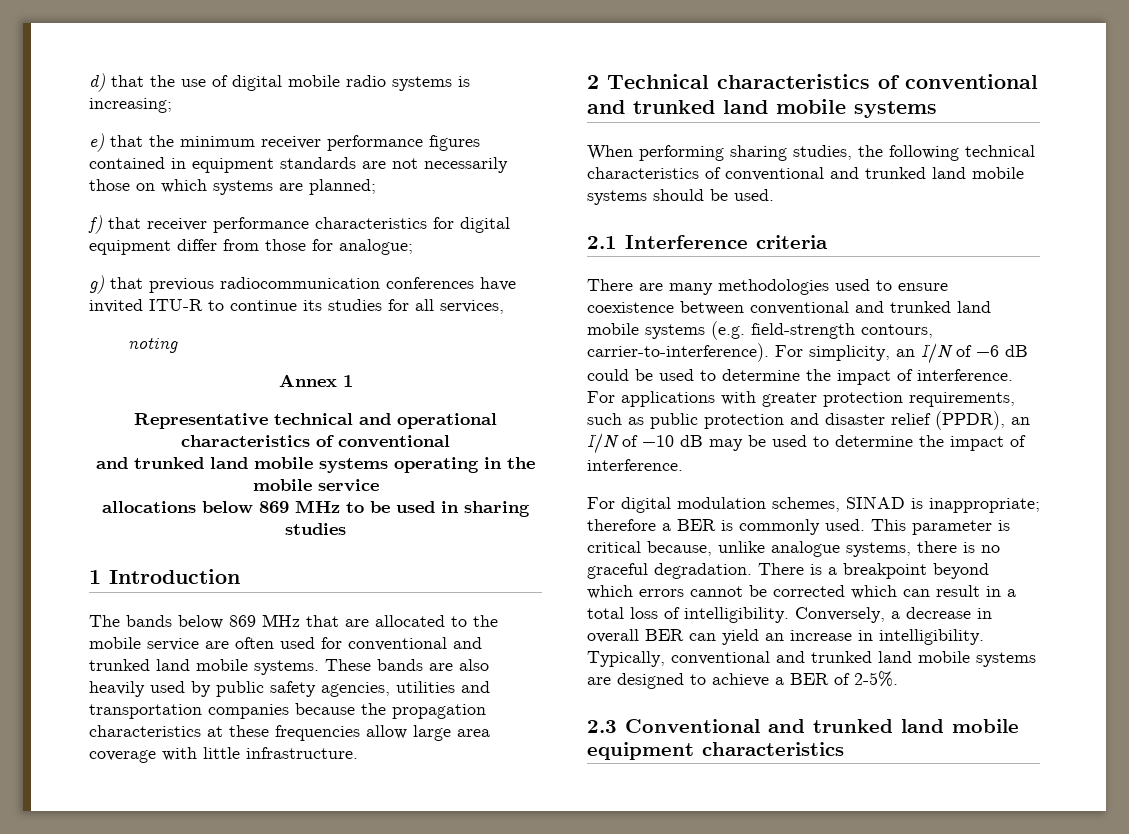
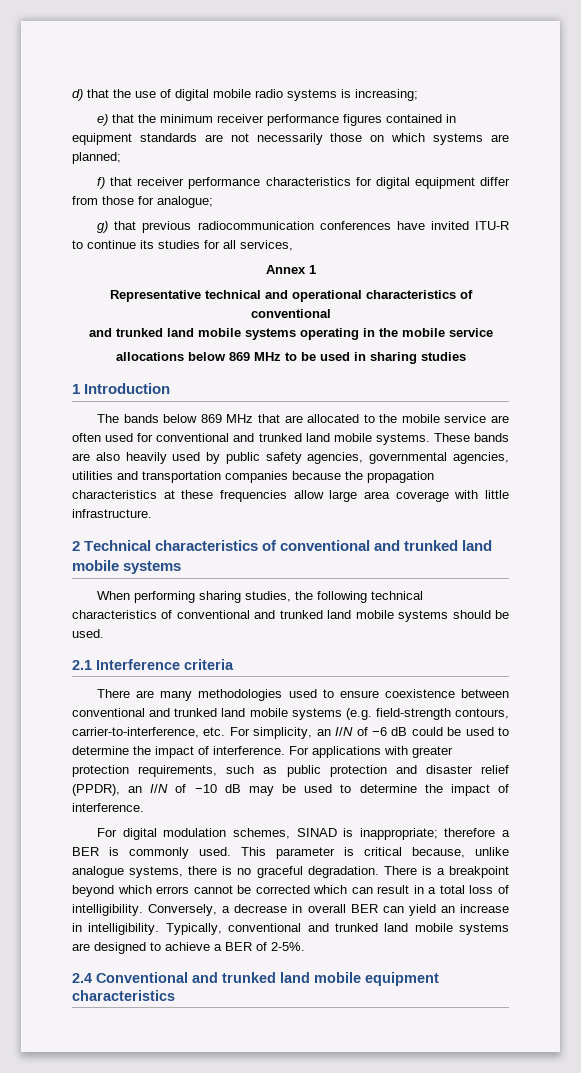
[128,338,179,353] // noting -> (293, 245) none
(390, 689) none -> [369,452,509,464] governmental agencies,
[587,343,769,362] carrier-to-interference). -> [72,727,226,738] carrier-to-interference, etc.
[587,720,617,733] 2.3 -> [72,973,92,983] 2.4

